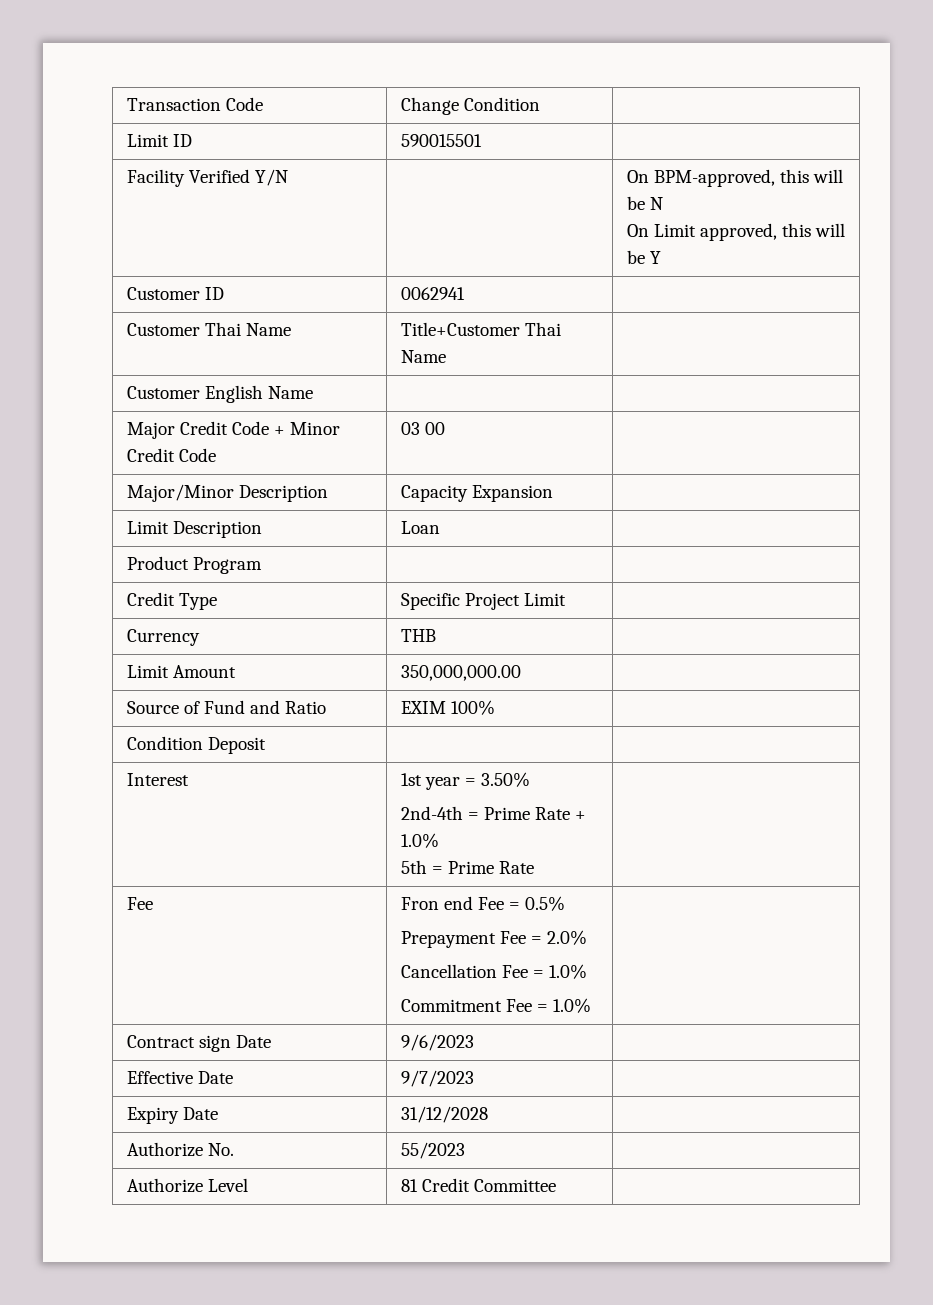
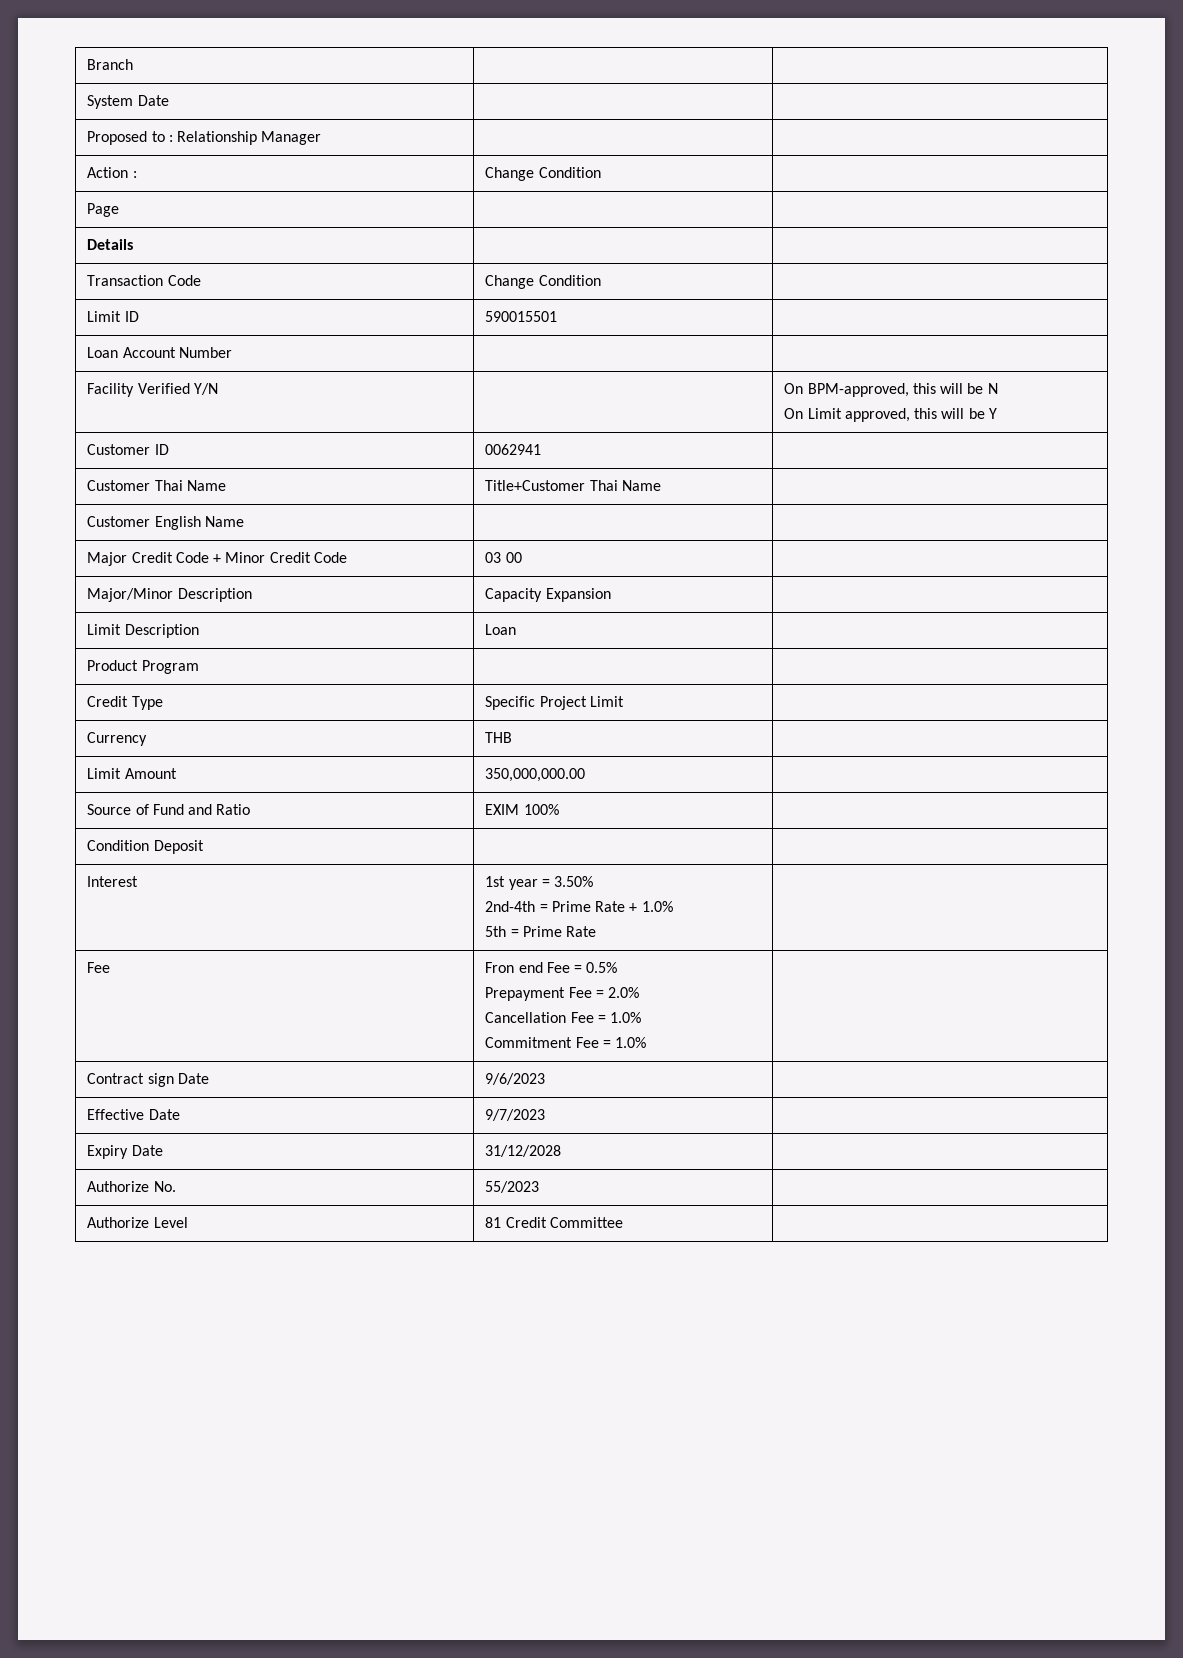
(126, 104) none -> [87,59,134,70] [87,95,169,109] [87,131,322,145] [87,167,137,178] [485,167,601,181] [87,203,120,217] [87,239,134,250] Branch | | // System Date | | // Proposed to : Relationship Manager | | // Action : | Change Condition | // Page | | // Details | | //
(482, 140) none -> [87,347,232,358] // Loan Account Number | |

